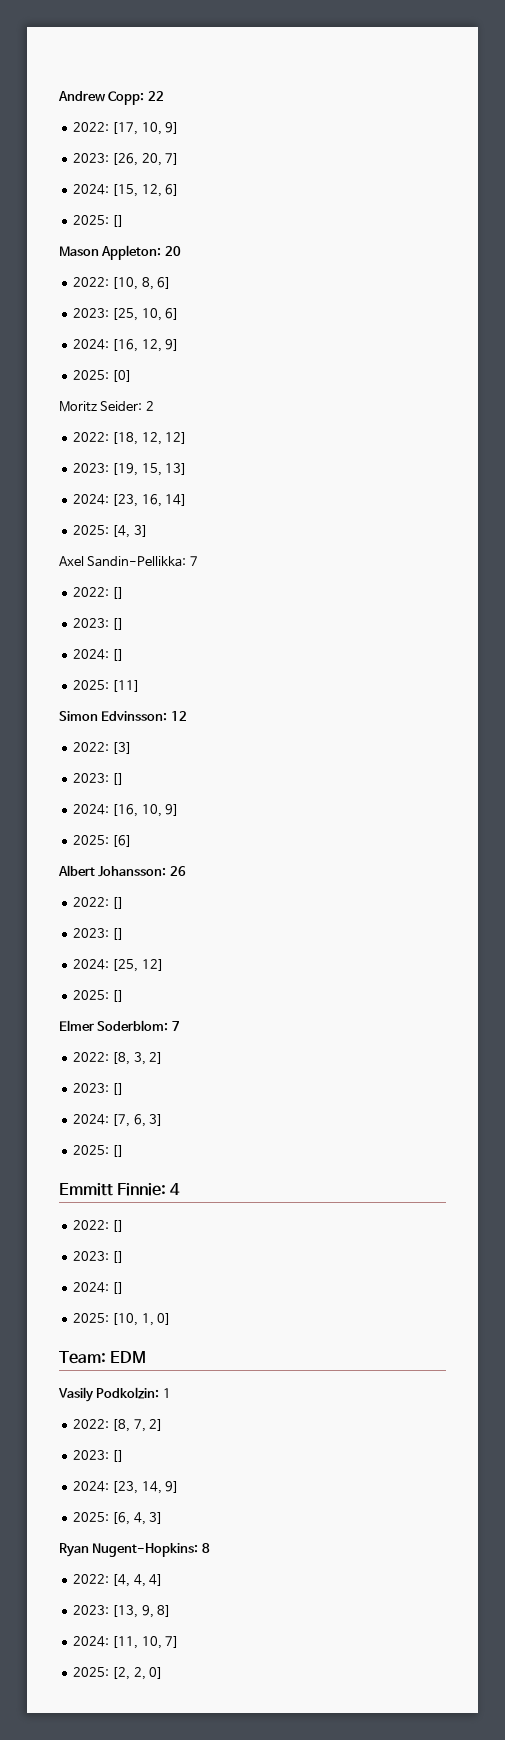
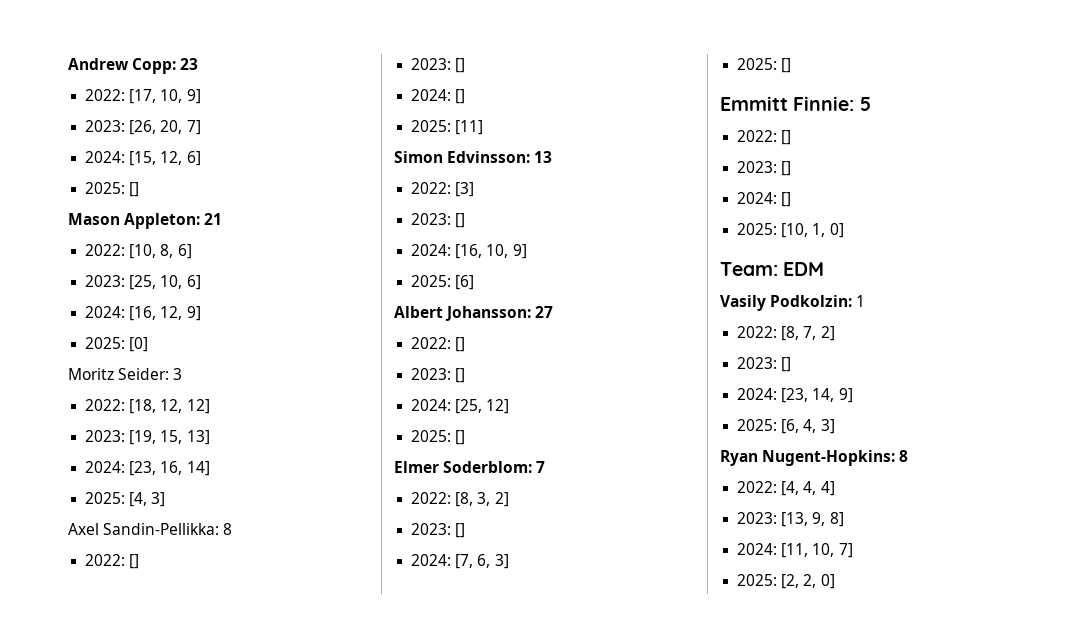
[147,91,164,101] 22 -> [180,58,199,70] 23
[164,246,181,256] 20 -> [204,213,223,225] 21
[145,401,154,411] 2 -> [173,368,183,380] 3
[189,556,198,566] 7 -> [223,523,233,535] 8
[170,711,187,721] 12 -> [534,151,553,163] 13
[169,866,186,876] 26 -> [535,306,554,318] 27
[170,1183,181,1195] 4 -> [859,97,871,111] 5

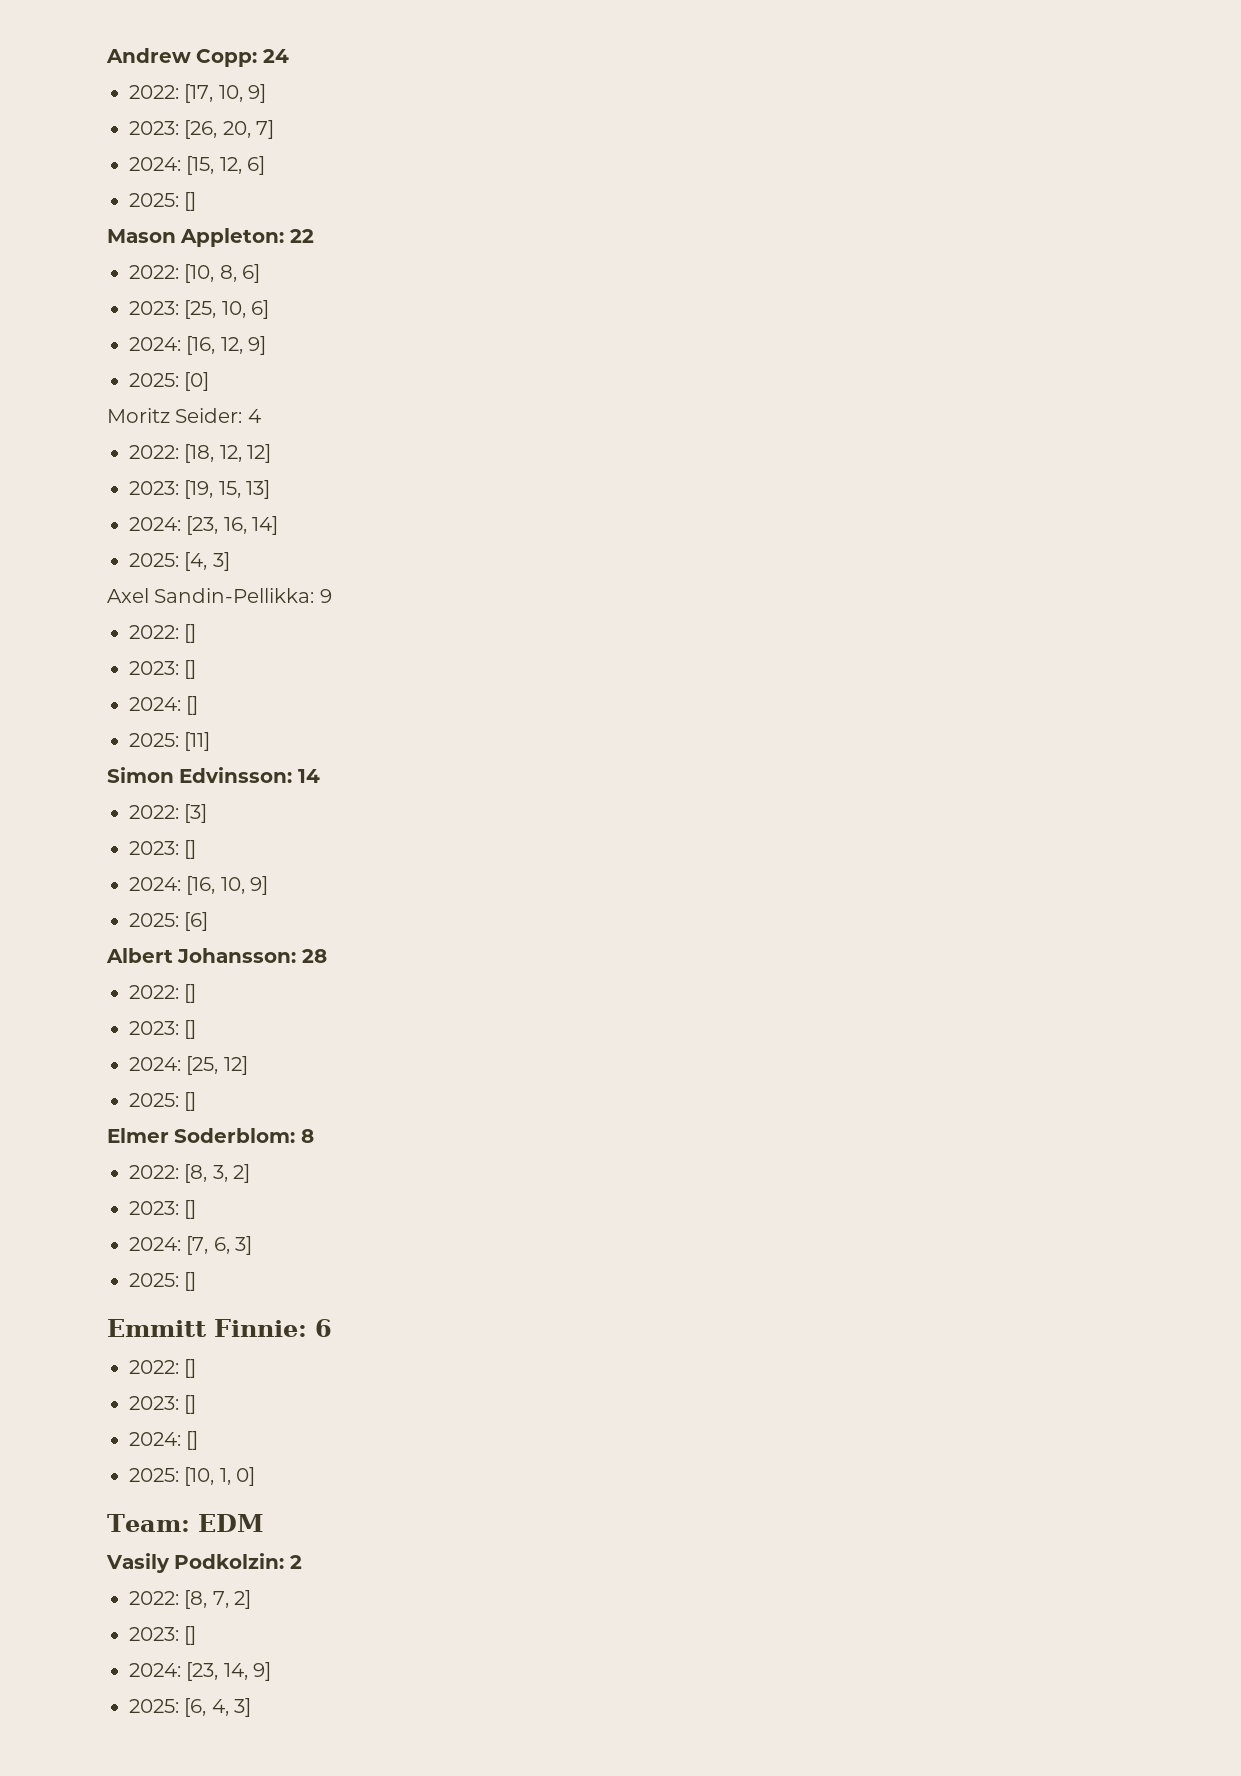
[180,58,199,70] 23 -> [262,49,289,63] 24
[204,213,223,225] 21 -> [289,229,314,243] 22
[173,368,183,380] 3 -> [247,409,261,423] 4
[223,523,233,535] 8 -> [319,589,332,603] 9
[534,151,553,163] 13 -> [297,769,320,783] 14
[535,306,554,318] 27 -> [301,949,327,963] 28
[536,461,546,473] 7 -> [300,1129,314,1143] 8
[859,97,871,111] 5 -> [315,1319,332,1337] 6
[856,295,866,307] 1 -> [289,1555,302,1569] 2
[720,450,909,466] [737,481,835,496] [737,512,844,527] [737,543,853,558] [737,574,835,589] // Ryan Nugent-Hopkins: 8 // 2022: [4, 4, 4] // 2023: [13, 9, 8] // 2024: [11, 10, 7] // 2025: [2, 2, 0] -> (252, 1707) none

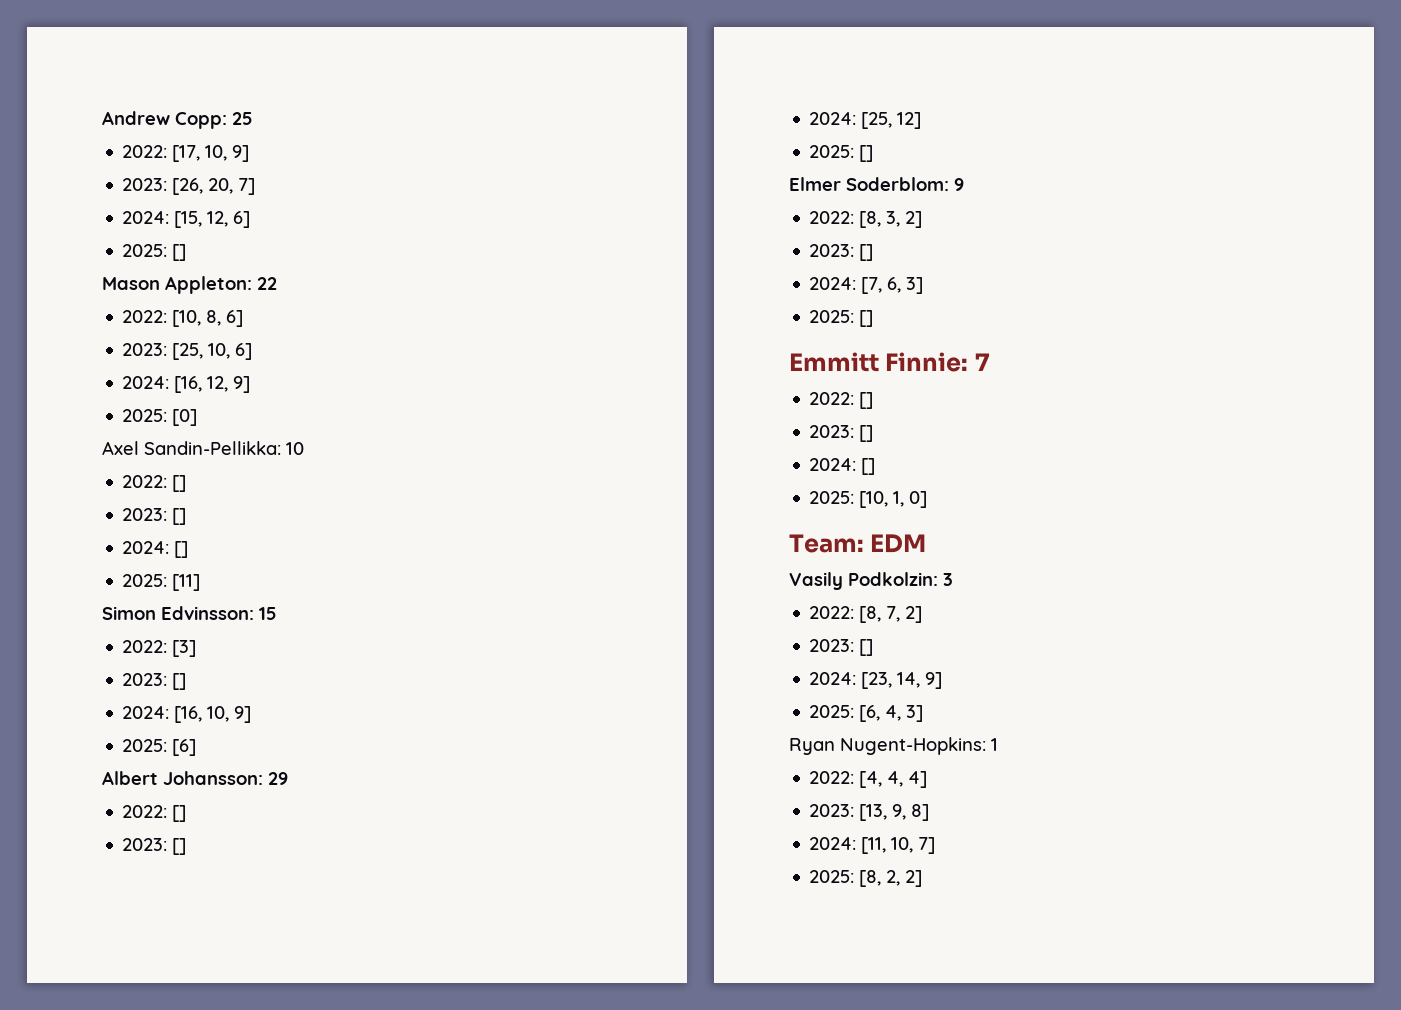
[262,49,289,63] 24 -> [232,112,253,125] 25
[107,408,261,423] [129,444,272,463] [129,480,271,499] [129,516,279,535] [129,552,230,571] // Moritz Seider: 4 // 2022: [18, 12, 12] // 2023: [19, 15, 13] // 2024: [23, 16, 14] // 2025: [4, 3] -> (198, 417) none
[319,589,332,603] 9 -> [286,442,304,455] 10
[297,769,320,783] 14 -> [259,607,277,620] 15
[301,949,327,963] 28 -> [268,772,288,785] 29
[300,1129,314,1143] 8 -> [954,178,964,191] 9
[315,1319,332,1337] 6 -> [974,353,990,371] 7
[289,1555,302,1569] 2 -> [943,573,953,586] 3
(252, 1707) none -> [789,737,998,755] [809,771,928,788] [809,804,930,821] [809,837,936,854] [809,870,923,887] // Ryan Nugent-Hopkins: 1 // 2022: [4, 4, 4] // 2023: [13, 9, 8] // 2024: [11, 10, 7] // 2025: [8, 2, 2]

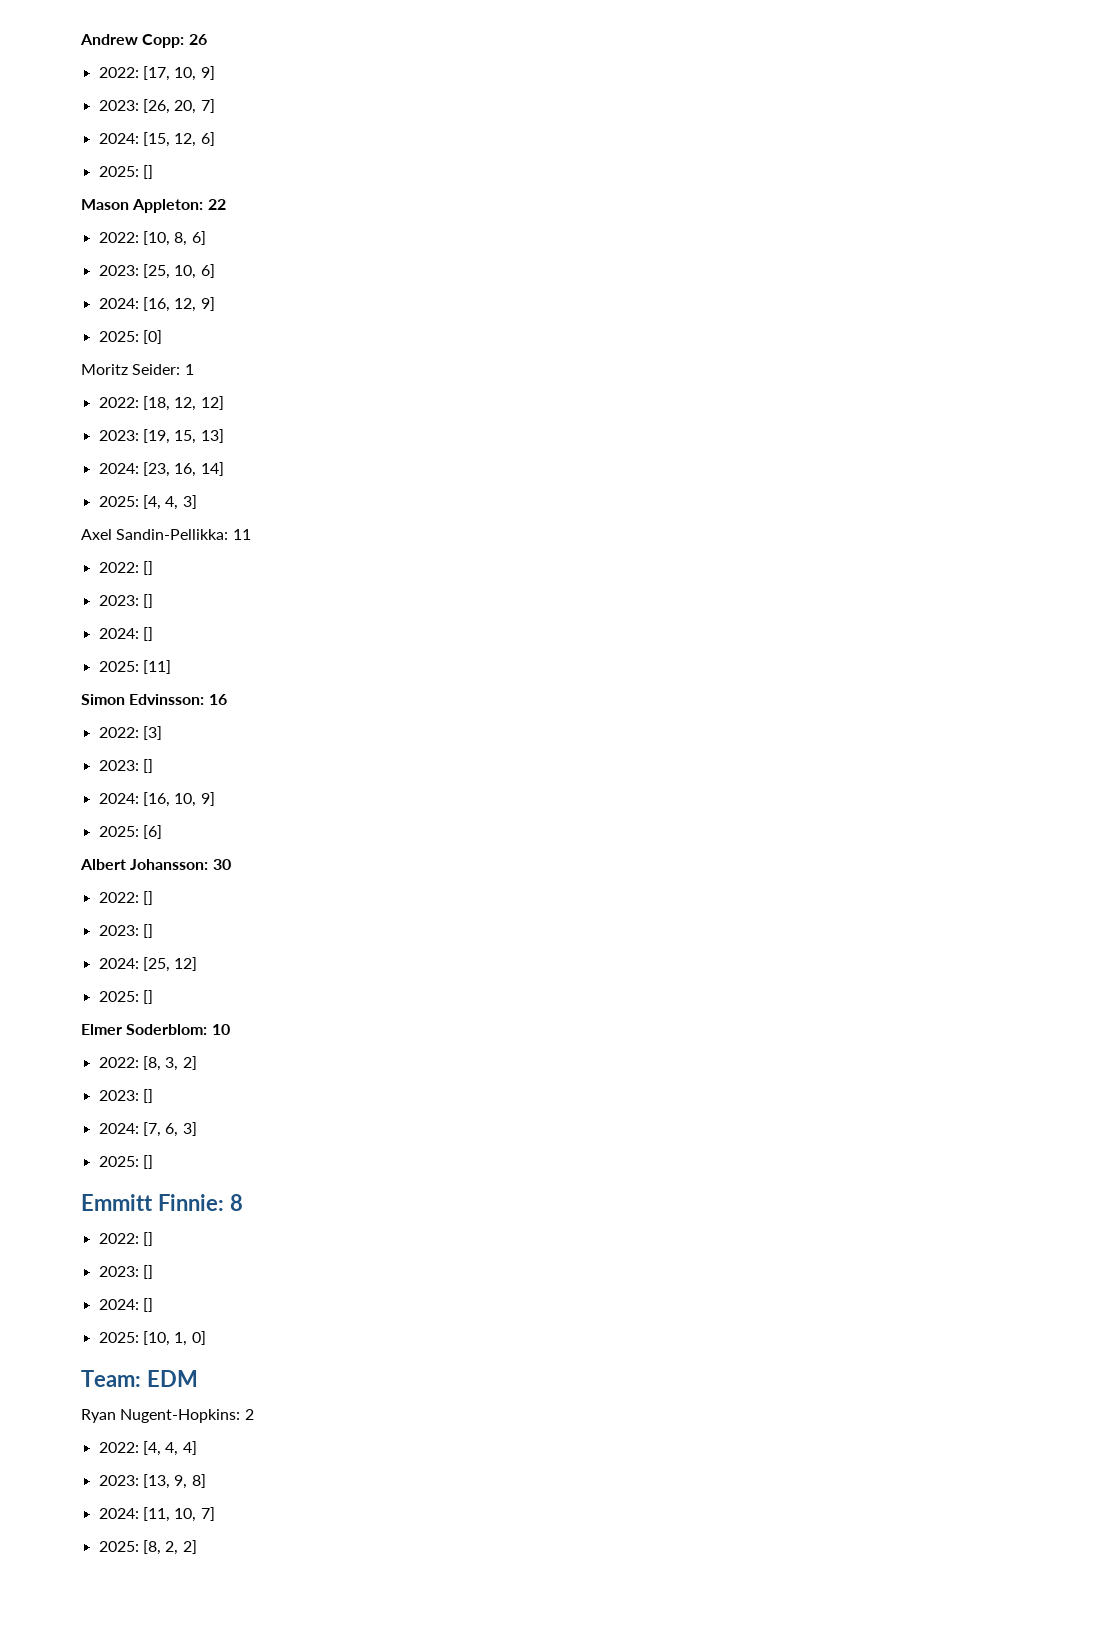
[232,112,253,125] 25 -> [188,34,207,45] 26
(198, 417) none -> [81,364,194,375] [98,396,224,411] [98,429,224,444] [98,462,224,477] [98,495,197,510] // Moritz Seider: 1 // 2022: [18, 12, 12] // 2023: [19, 15, 13] // 2024: [23, 16, 14] // 2025: [4, 4, 3]
[286,442,304,455] 10 -> [232,529,251,540] 11
[259,607,277,620] 15 -> [208,694,227,705] 16
[268,772,288,785] 29 -> [212,859,231,870] 30
[954,178,964,191] 9 -> [211,1024,230,1035] 10
[974,353,990,371] 7 -> [229,1194,243,1211] 8
[789,572,953,590] [809,606,923,623] [809,639,874,656] [809,672,943,689] [809,705,924,722] // Vasily Podkolzin: 3 // 2022: [8, 7, 2] // 2023: [] // 2024: [23, 14, 9] // 2025: [6, 4, 3] -> (198, 1378) none
[991,738,998,751] 1 -> [244,1409,254,1420] 2

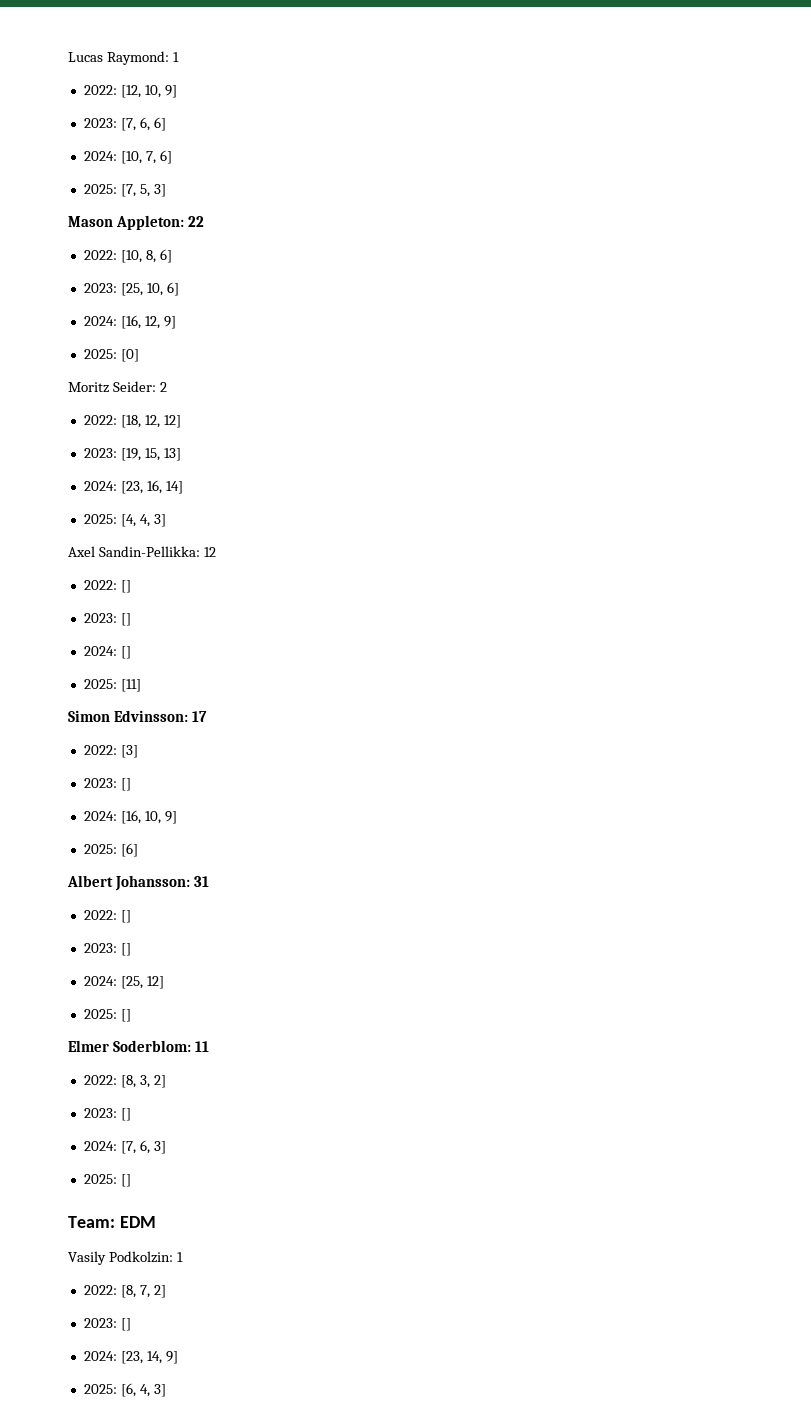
[80,34,207,48] [98,66,170,81] Andrew Copp: 26 // 2022: [17, -> [68,51,179,65] [83,85,141,98] Lucas Raymond: 1 // 2022: [12,
[142,99,215,114] [98,132,197,147] [26, 20, 7] // 2024: [15, 12, -> [120,117,166,131] [83,151,156,164] [7, 6, 6] // 2024: [10, 7,
[142,165,153,179] [] -> [120,184,166,197] [7, 5, 3]
[184,364,194,375] 1 -> [159,382,167,392] 2
[232,529,251,540] 11 -> [203,547,216,557] 12
[208,694,227,705] 16 -> [191,711,207,722] 17
[212,859,231,870] 30 -> [193,876,209,887] 31
[211,1024,230,1035] 10 -> [194,1041,209,1052] 11
[81,1194,243,1211] [98,1232,153,1246] [98,1265,153,1279] [98,1298,153,1312] [98,1331,206,1346] [81,1370,198,1387] [81,1409,254,1423] [98,1441,197,1456] [98,1474,206,1489] [98,1507,215,1522] [98,1540,197,1555] Emmitt Finnie: 8 // 2022: [] // 2023: [] // 2024: [] // 2025: [10, 1, 0] // Team: EDM // Ryan Nugent-Hopkins: 2 // 2022: [4, 4, 4] // 2023: [13, 9, 8] // 2024: [11, 10, 7] // 2025: [8, 2, 2] -> [68,1216,156,1228] [68,1251,183,1265] [83,1285,166,1298] [83,1318,131,1331] [83,1351,178,1364] [83,1383,166,1397] Team: EDM // Vasily Podkolzin: 1 // 2022: [8, 7, 2] // 2023: [] // 2024: [23, 14, 9] // 2025: [6, 4, 3]

